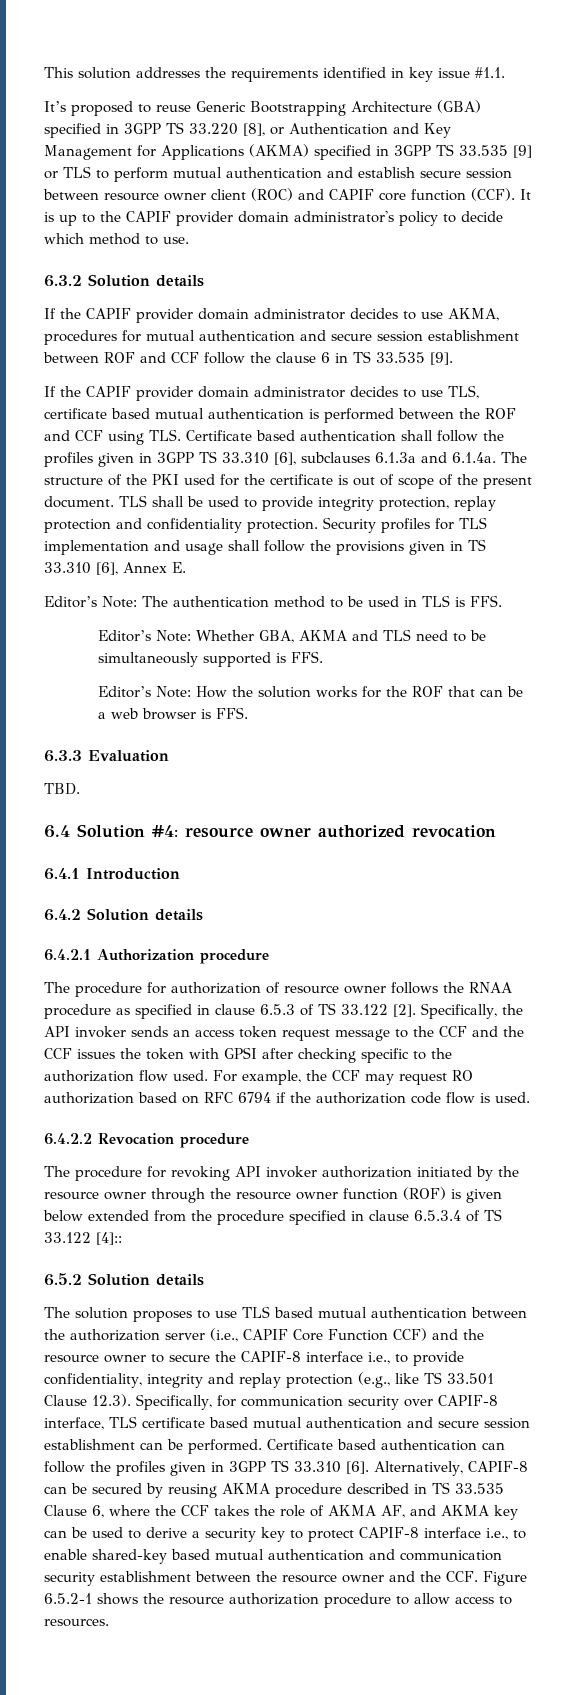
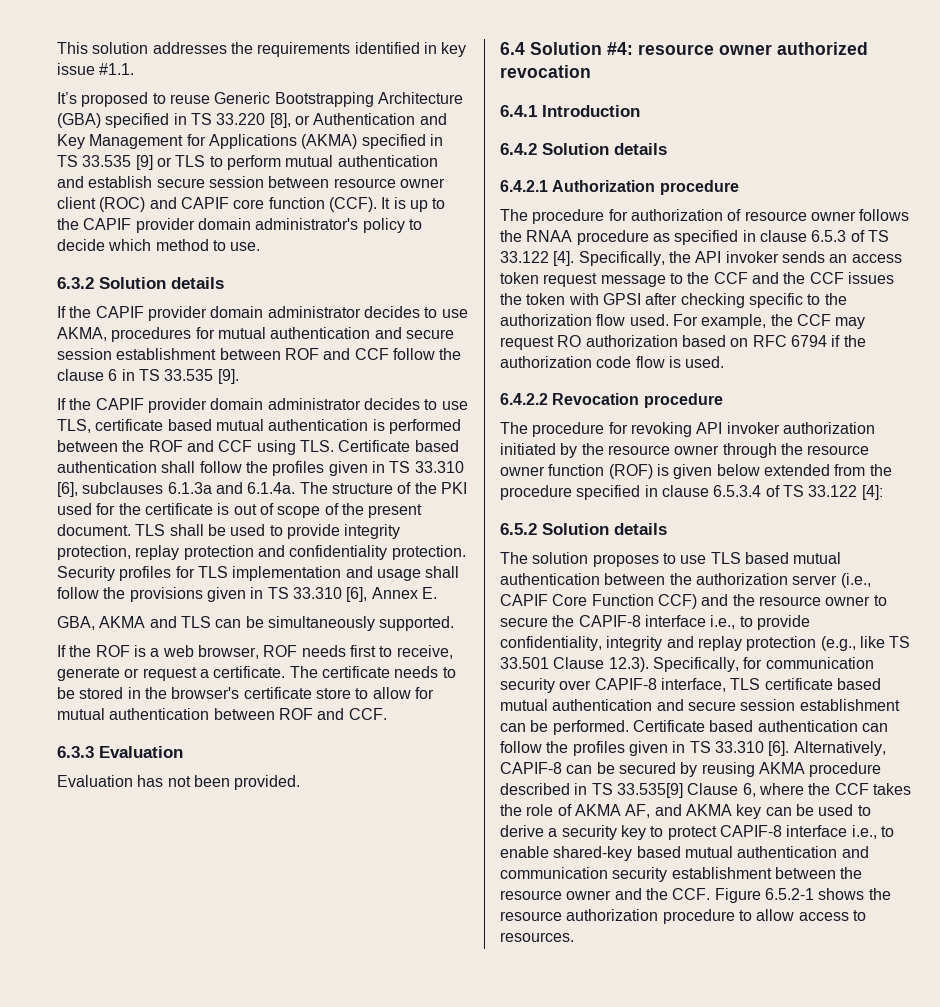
[124,123,161,134] 3GPP -> (187, 119) none
[394,145,431,156] 3GPP -> (443, 140) none
[157,452,194,463] 3GPP -> (385, 467) none
[44,595,502,608] [97,629,486,643] [97,651,323,667] [97,686,523,698] [97,707,248,720] [44,750,169,762] [44,783,80,795] Editor’s Note: The authentication method to be used in TLS is FFS. // Editor’s Note: Whether GBA, AKMA and TLS need to be simultaneously supported is FFS. // Editor’s Note: How the solution works for the ROF that can be a web browser is FFS. // 6.3.3 Evaluation // TBD. -> [57,616,455,631] [57,645,453,659] [57,666,456,681] [57,687,434,699] [57,708,387,720] [57,746,183,758] [57,775,301,790] GBA, AKMA and TLS can be simultaneously supported. // If the ROF is a web browser, ROF needs first to receive, generate or request a certificate. The certificate needs to be stored in the browser's certificate store to allow for mutual authentication between ROF and CCF. // 6.3.3 Evaluation // Evaluation has not been provided.
[393,1004,416,1017] [2]. -> [553,251,575,266] [4].
[96,1232,122,1245] [4]:: -> [861,485,883,500] [4]:
[229,1461,266,1472] 3GPP -> (686, 747) none
[455,1483,504,1494] 33.535 -> [616,783,683,798] 33.535[9]

